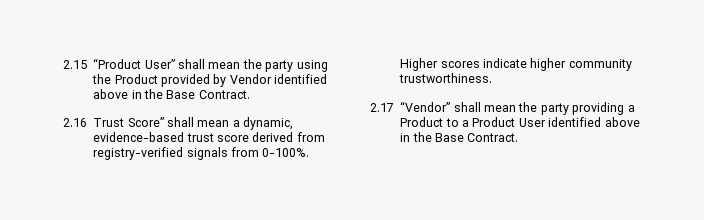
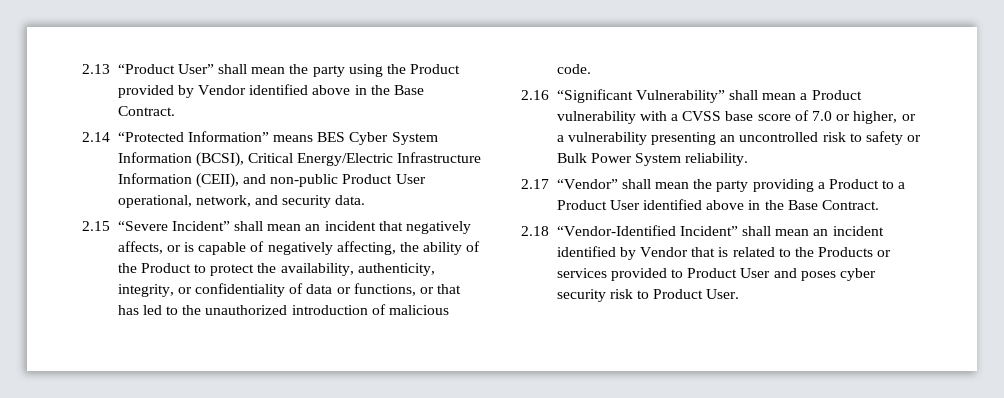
[63,60,87,69] 2.15 -> [82,64,110,74] 2.13
[63,117,294,130] [93,132,325,142] [93,147,310,160] [400,58,632,71] [399,73,493,83] 2.16 Trust Score” shall mean a dynamic, evidence-based trust score derived from registry-verified signals from 0-100%. Higher scores indicate higher community trustworthiness. -> [82,131,438,145] [117,152,482,167] [117,173,426,188] [117,195,366,208] [82,221,472,234] [117,241,481,255] [117,263,435,276] [117,283,462,297] [117,304,450,315] [556,64,591,74] [521,89,862,103] [556,110,916,124] [556,131,922,145] [556,153,749,166] 2.14 “Protected Information” means BES Cyber System Information (BCSI), Critical Energy/Electric Infrastructure Information (CEII), and non-public Product User operational, network, and security data. // 2.15 “Severe Incident” shall mean an incident that negatively affects, or is capable of negatively affecting, the ability of the Product to protect the availability, authenticity, integrity, or confidentiality of data or functions, or that has led to the unauthorized introduction of malicious code. // 2.16 “Significant Vulnerability” shall mean a Product vulnerability with a CVSS base score of 7.0 or higher, or a vulnerability presenting an uncontrolled risk to safety or Bulk Power System reliability.
(519, 137) none -> [521,225,884,236] [556,246,892,260] [556,268,877,281] [556,289,740,302] // 2.18 “Vendor-Identified Incident” shall mean an incident identified by Vendor that is related to the Products or services provided to Product User and poses cyber security risk to Product User.

